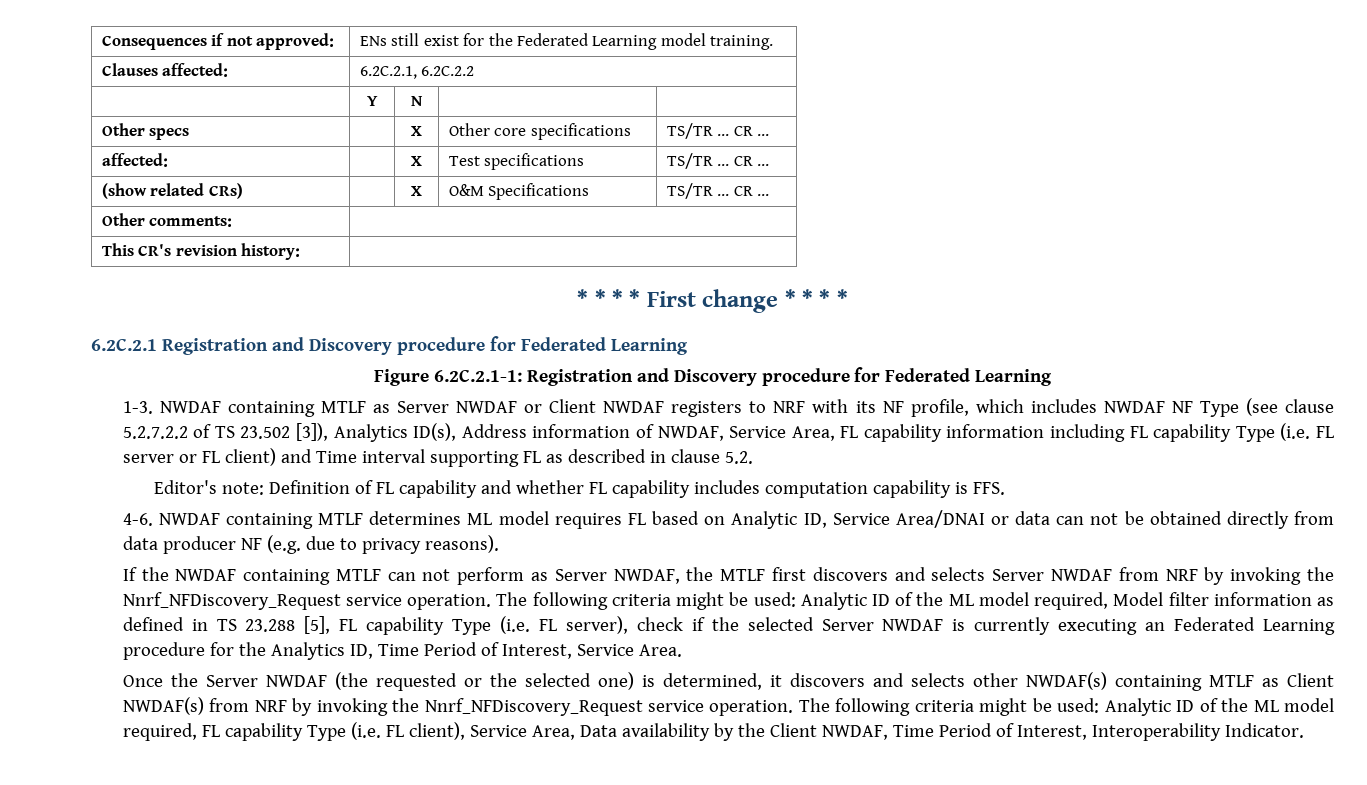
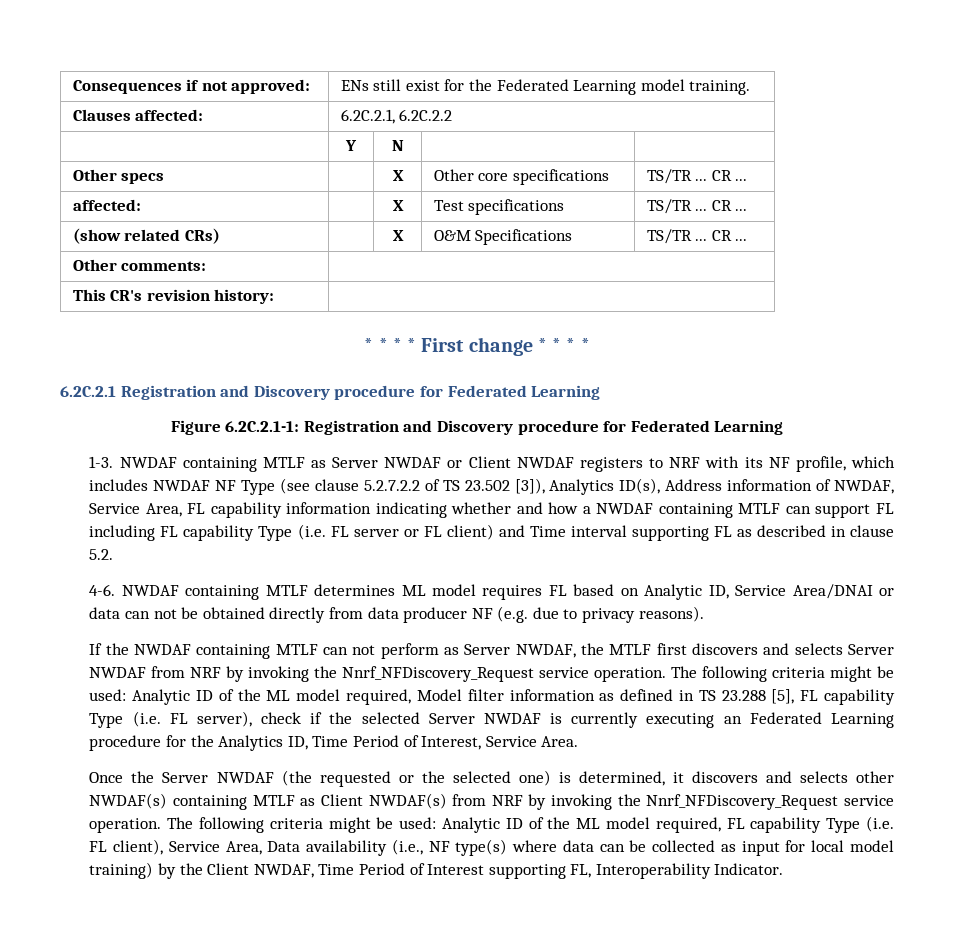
(1045, 431) none -> [375,502,894,518] indicating whether and how a NWDAF containing MTLF can support FL
[154,480,1006,498] // Editor's note: Definition of FL capability and whether FL capability includes computation capability is FFS. -> (114, 554) none
(710, 732) none -> [391,839,894,856] [89,862,154,879] (i.e., NF type(s) where data can be collected as input for local model training)
[1016,725,1087,740] Interest, -> [427,864,592,879] Interest supporting FL,

